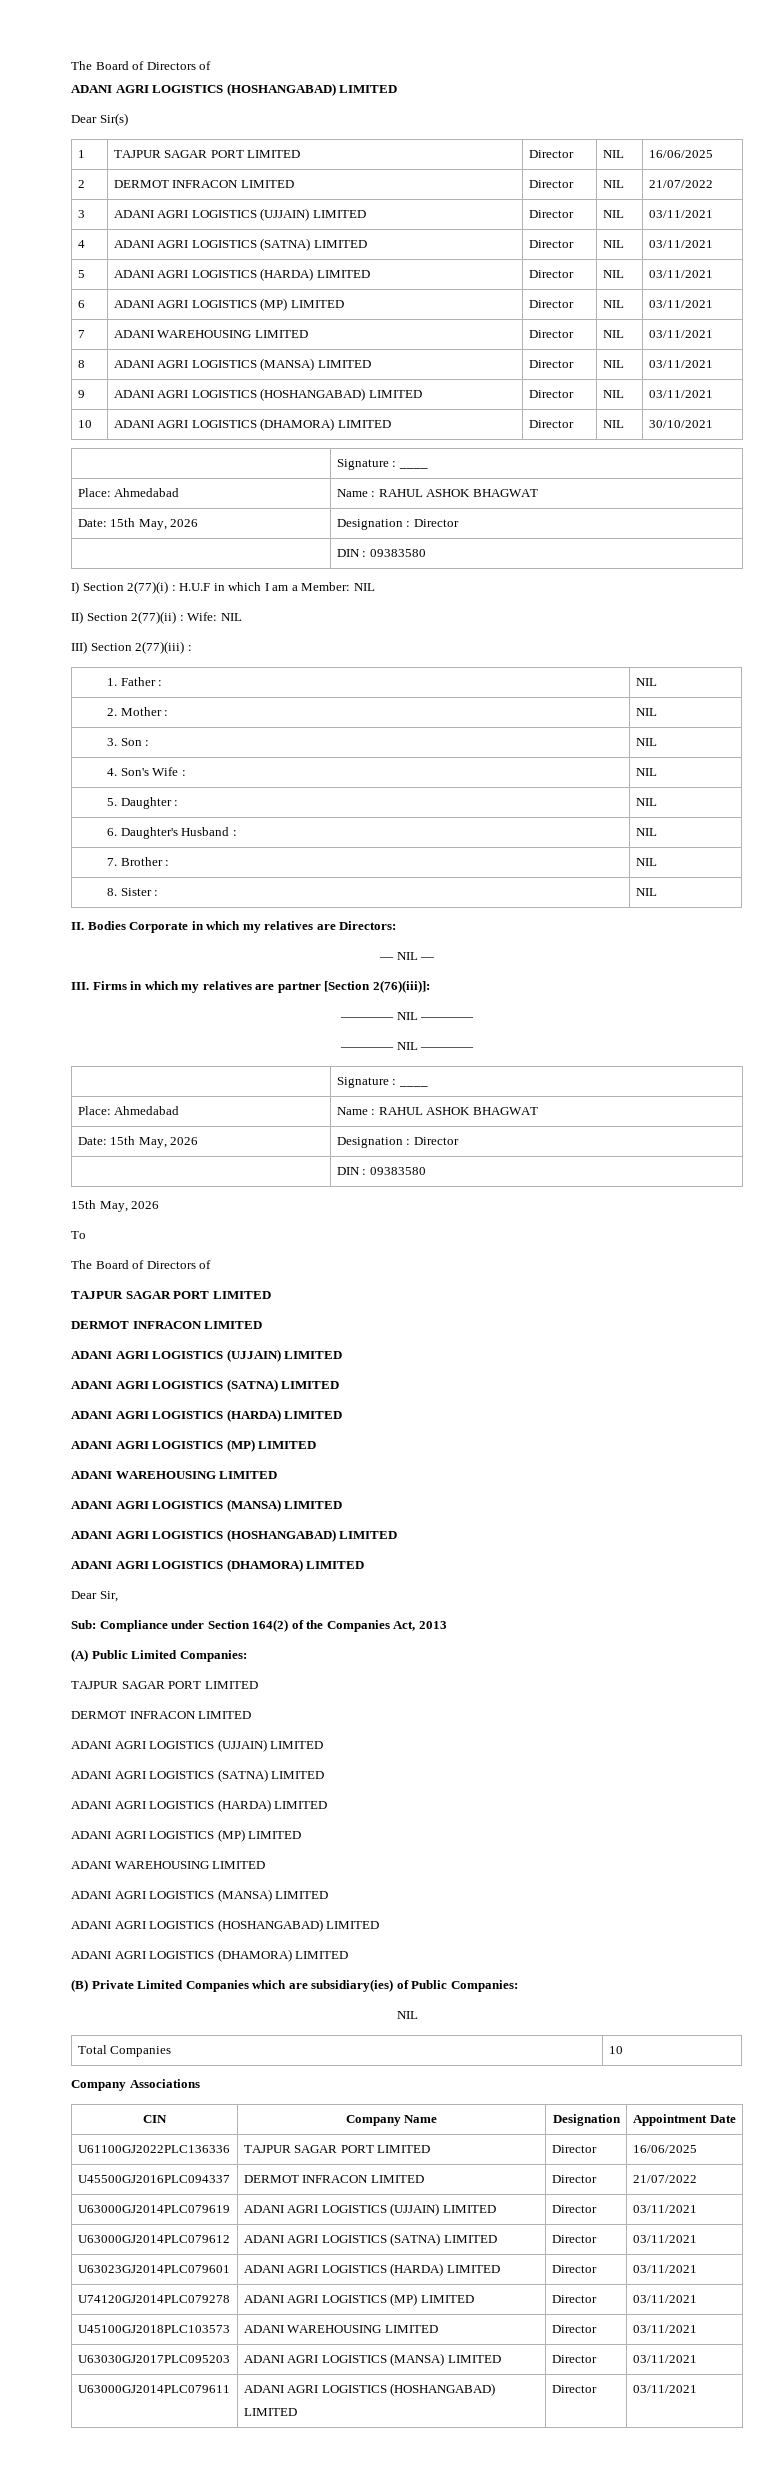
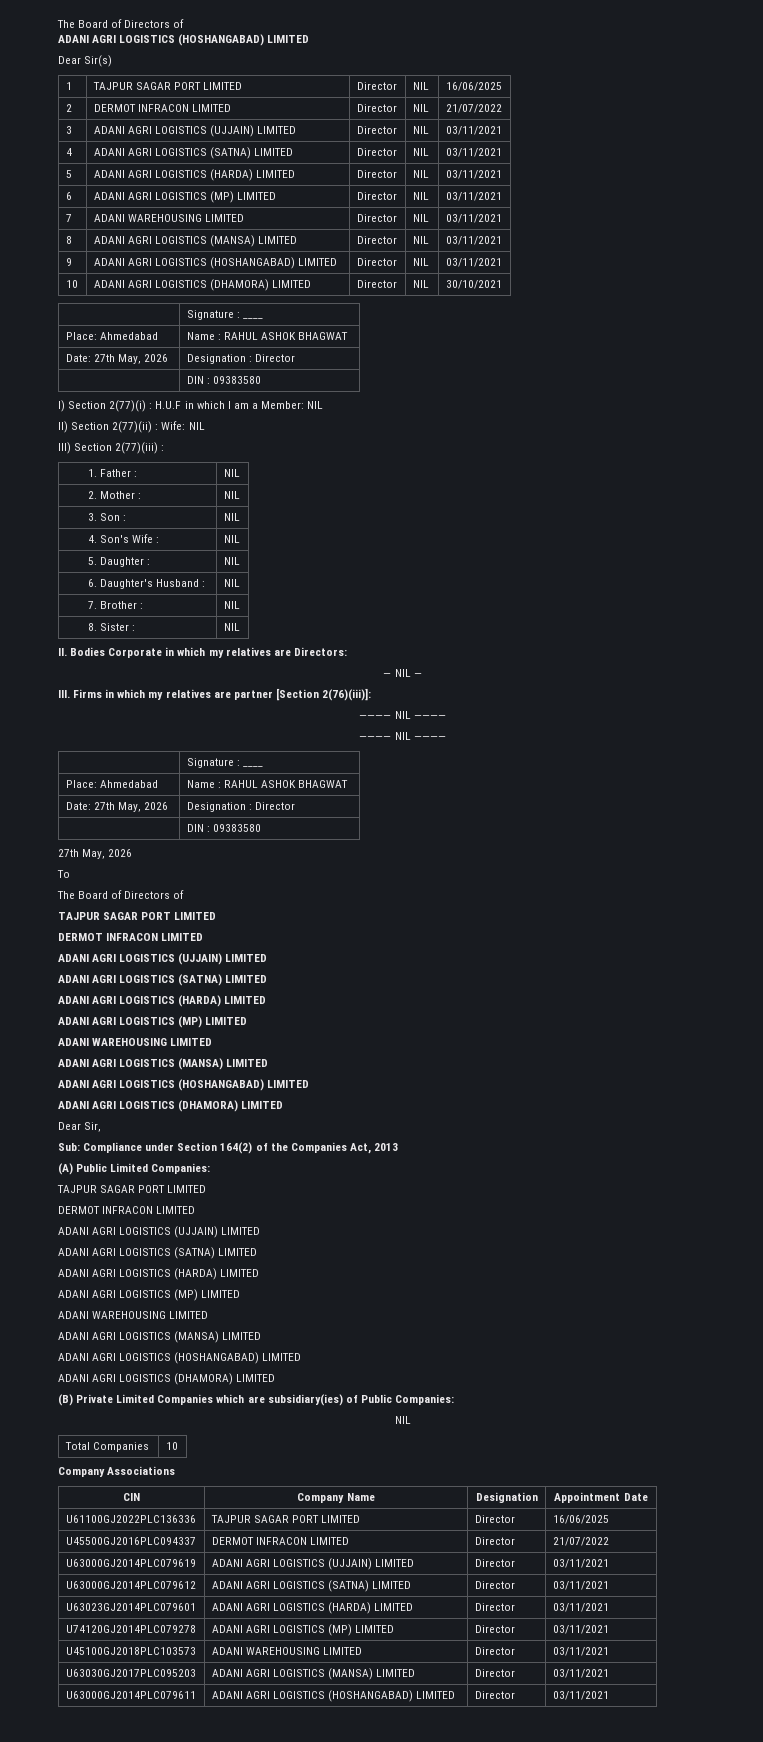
[110,518,136,527] 15th -> [93,354,115,362] 27th
[110,1136,199,1148] [336,1137,459,1148] [336,1167,426,1175] [71,1200,96,1209] 15th May, 2026 | Designation : Director // | DIN : 09383580 // 15th -> [93,802,168,812] [186,802,295,812] [186,824,261,832] [58,849,79,857] 27th May, 2026 | Designation : Director // | DIN : 09383580 // 27th

